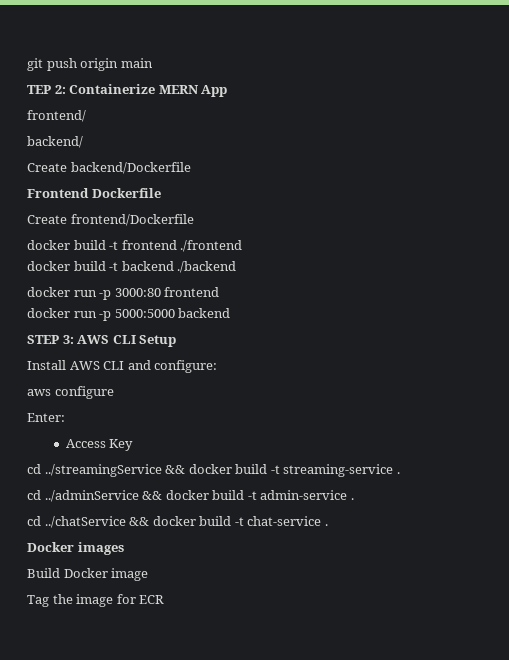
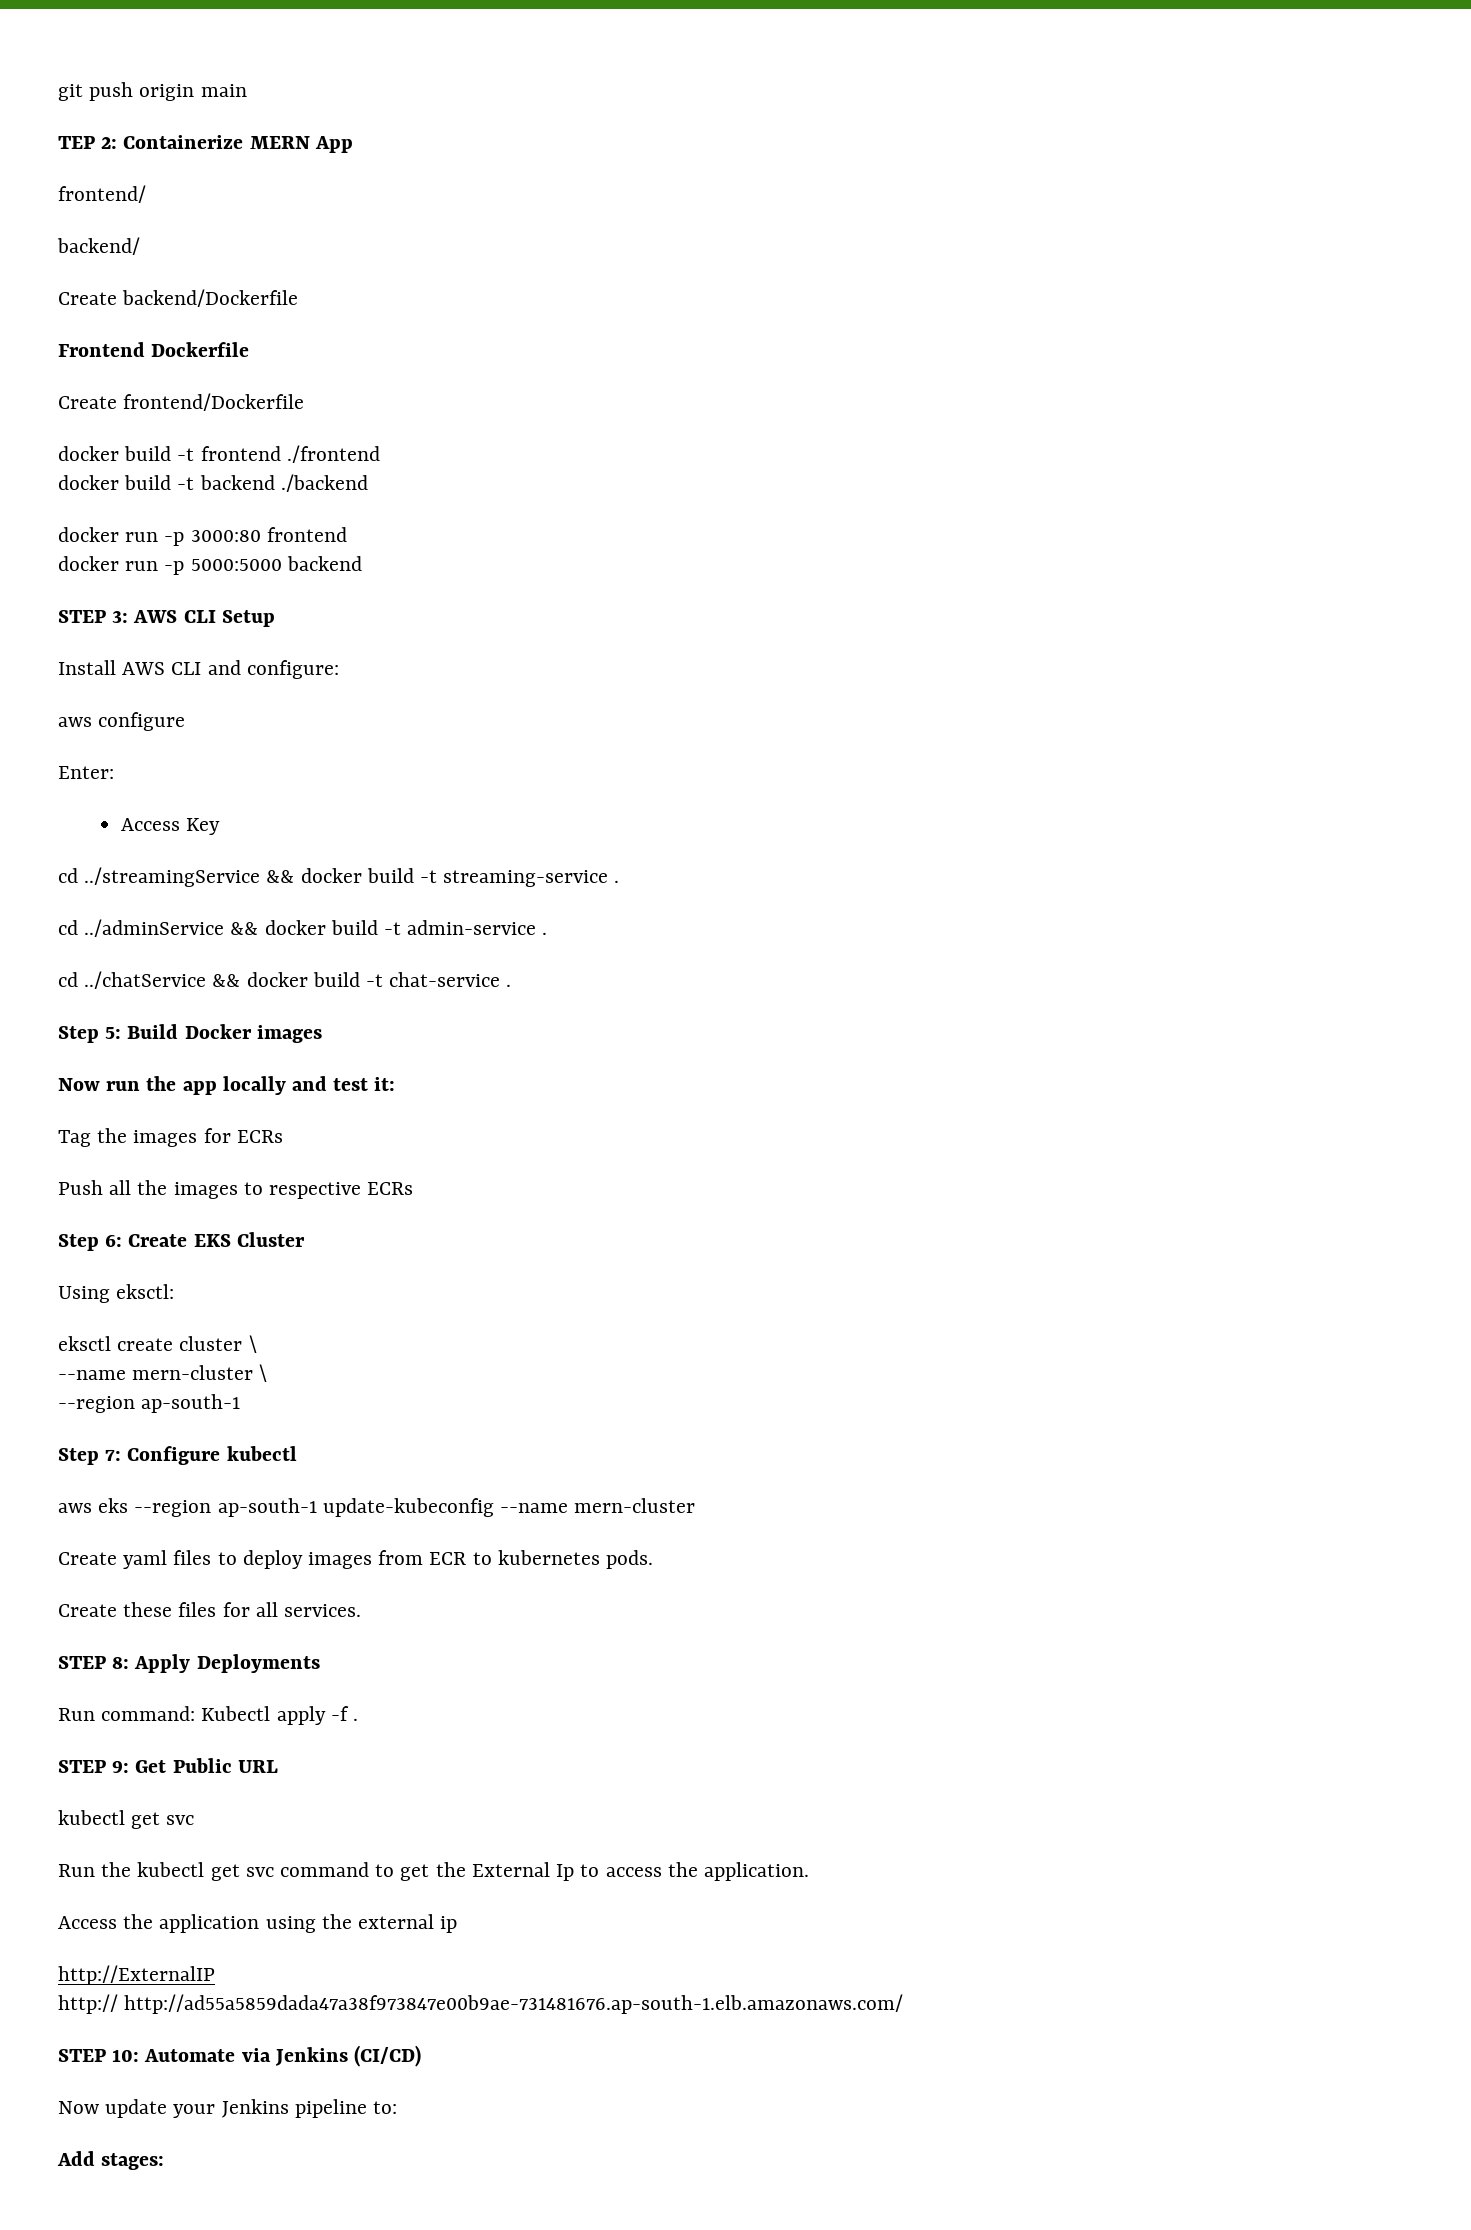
(328, 525) none -> [58,1024,179,1043] Step 5: Build
[27,568,149,581] [27,594,165,607] Build Docker image // Tag the image for ECR -> [58,1076,396,1095] [58,1128,283,1147] [58,1180,414,1199] [58,1232,305,1251] [58,1284,175,1303] [58,1335,257,1353] [58,1364,268,1382] [58,1394,241,1413] [58,1446,297,1465] [58,1498,696,1517] [58,1550,654,1569] [58,1602,362,1617] [58,1654,320,1673] [58,1706,359,1725] [58,1758,278,1773] [58,1810,195,1829] [58,1862,809,1881] [58,1914,458,1933] [58,1965,215,1985] [58,1994,904,2014] [58,2045,422,2067] [58,2099,398,2118] [57,2151,165,2170] Now run the app locally and test it: // Tag the images for ECRs // Push all the images to respective ECRs // Step 6: Create EKS Cluster // Using eksctl: // eksctl create cluster \ // --name mern-cluster \ // --region ap-south-1 // Step 7: Configure kubectl // aws eks --region ap-south-1 update-kubeconfig --name mern-cluster // Create yaml files to deploy images from ECR to kubernetes pods. // Create these files for all services. // STEP 8: Apply Deployments // Run command: Kubectl apply -f . // STEP 9: Get Public URL // kubectl get svc // Run the kubectl get svc command to get the External Ip to access the application. // Access the application using the external ip // http://ExternalIP // http:// http://ad55a5859dada47a38f973847e00b9ae-731481676.ap-south-1.elb.amazonaws.com/ // STEP 10: Automate via Jenkins (CI/CD) // Now update your Jenkins pipeline to: // Add stages:

